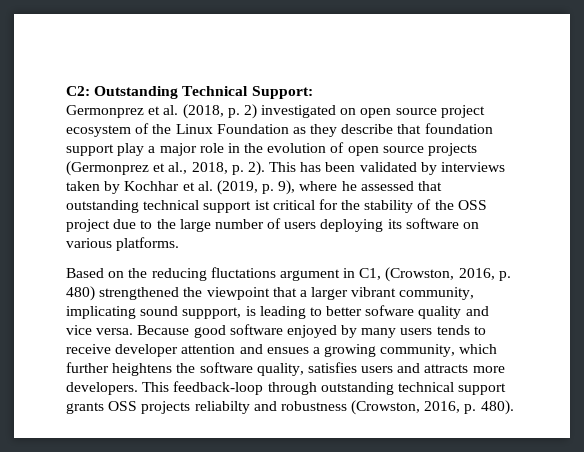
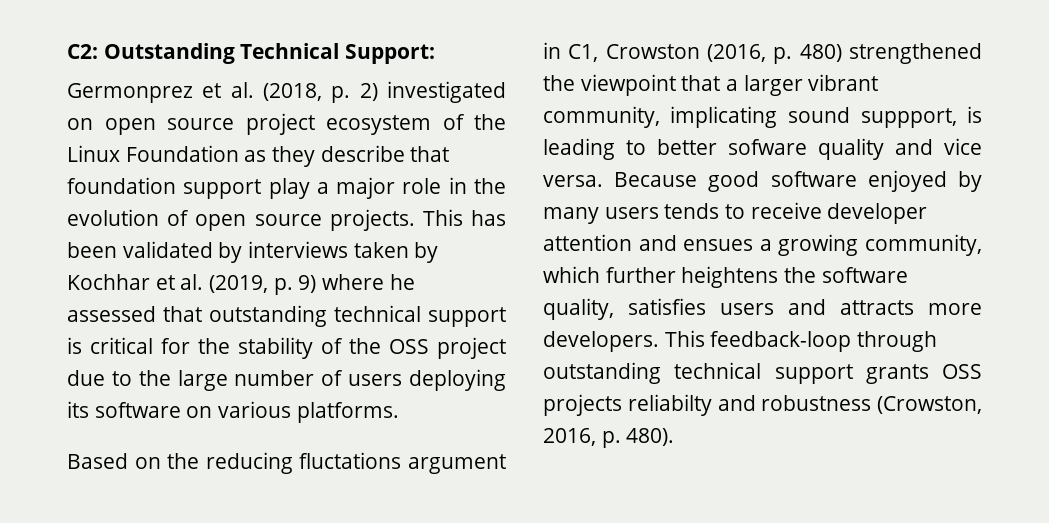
[428,143,478,156] [66,161,265,176] projects (Germonprez et al., 2018, p. 2). -> [329,209,415,231] projects.
[278,180,296,195] 9), -> [298,275,317,293] 9)
[254,200,270,210] ist -> [67,337,82,354] is
[385,267,495,282] (Crowston, 2016, -> [605,44,766,62] Crowston (2016,

